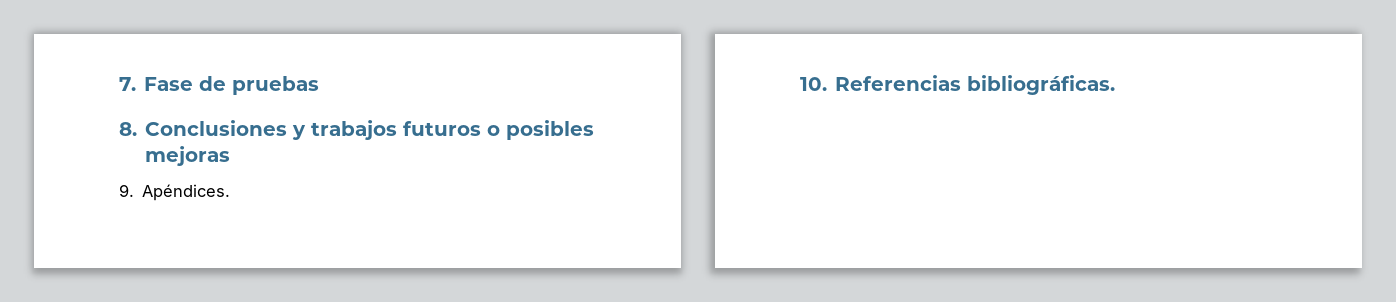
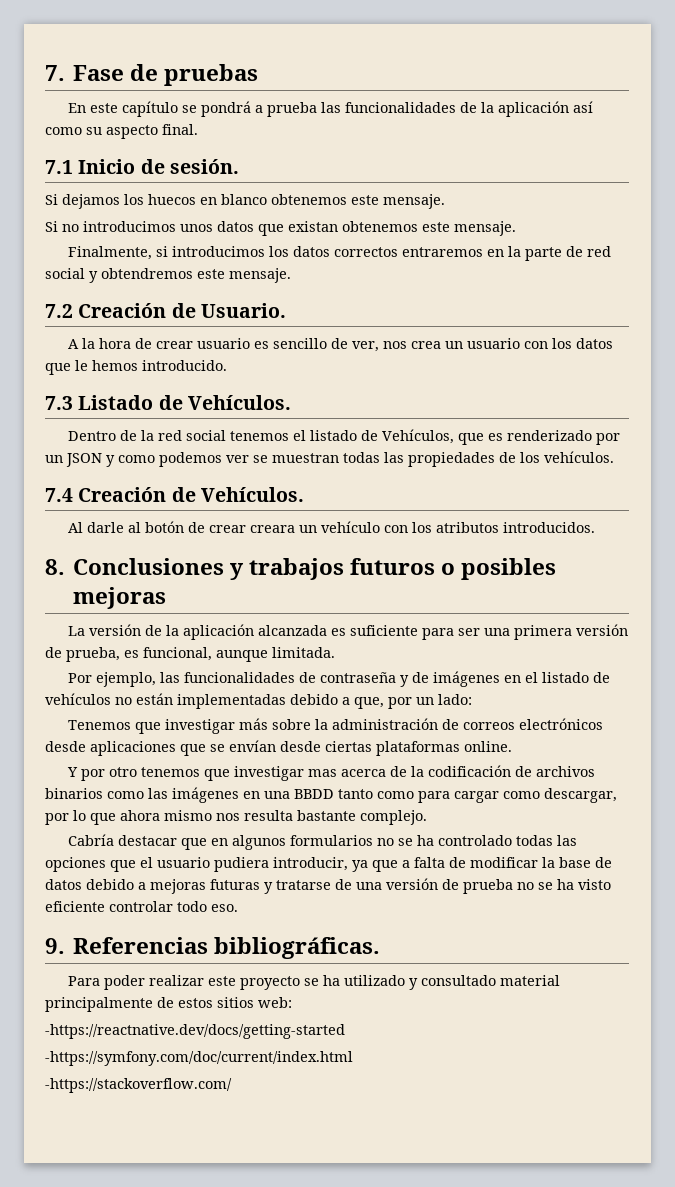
(320, 85) none -> [67,101,593,117] [45,124,198,139] [45,159,239,174] [45,194,445,209] [45,221,516,236] [67,246,611,261] [45,268,291,283] [45,303,286,318] [67,338,613,352] [45,360,227,375] [45,395,291,410] [67,429,620,445] [45,451,614,467] [45,487,304,502] [67,521,595,533] // En este capítulo se pondrá a prueba las funcionalidades de la aplicación así como su aspecto final. // 7.1 Inicio de sesión. // Si dejamos los huecos en blanco obtenemos este mensaje. // Si no introducimos unos datos que existan obtenemos este mensaje. // Finalmente, si introducimos los datos correctos entraremos en la parte de red social y obtendremos este mensaje. // 7.2 Creación de Usuario. // A la hora de crear usuario es sencillo de ver, nos crea un usuario con los datos que le hemos introducido. // 7.3 Listado de Vehículos. // Dentro de la red social tenemos el listado de Vehículos, que es renderizado por un JSON y como podemos ver se muestran todas las propiedades de los vehículos. // 7.4 Creación de Vehículos. // Al darle al botón de crear creara un vehículo con los atributos introducidos.
[119,184,231,201] [800,75,1116,95] 9. Apéndices. // 10. Referencias bibliográficas. -> [67,624,628,640] [45,647,335,662] [67,671,610,687] [45,693,472,709] [67,718,603,734] [45,740,512,756] [66,765,595,781] [45,787,617,803] [45,810,427,825] [67,834,577,850] [45,857,612,872] [45,878,611,894] [45,901,238,912] [45,937,380,959] [67,975,560,990] [45,997,292,1012] [45,1024,345,1039] [45,1051,353,1066] [45,1078,232,1093] La versión de la aplicación alcanzada es suficiente para ser una primera versión de prueba, es funcional, aunque limitada. // Por ejemplo, las funcionalidades de contraseña y de imágenes en el listado de vehículos no están implementadas debido a que, por un lado: // Tenemos que investigar más sobre la administración de correos electrónicos desde aplicaciones que se envían desde ciertas plataformas online. // Y por otro tenemos que investigar mas acerca de la codificación de archivos binarios como las imágenes en una BBDD tanto como para cargar como descargar, por lo que ahora mismo nos resulta bastante complejo. // Cabría destacar que en algunos formularios no se ha controlado todas las opciones que el usuario pudiera introducir, ya que a falta de modificar la base de datos debido a mejoras futuras y tratarse de una versión de prueba no se ha visto eficiente controlar todo eso. // 9. Referencias bibliográficas. // Para poder realizar este proyecto se ha utilizado y consultado material principalmente de estos sitios web: // -https://reactnative.dev/docs/getting-started // -https://symfony.com/doc/current/index.html // -https://stackoverflow.com/

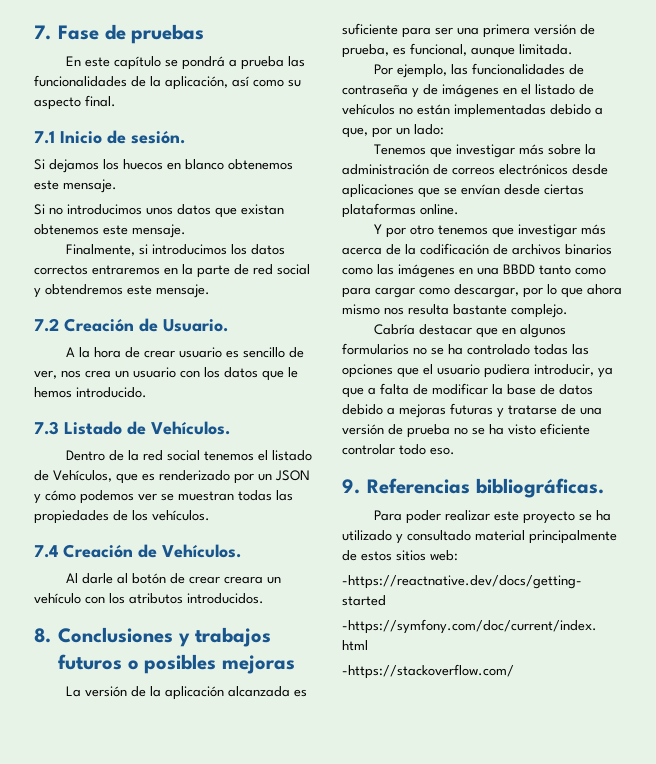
[497,101,569,117] aplicación -> [165,76,228,90] aplicación,
[118,455,155,463] como -> [45,490,76,501] cómo
[307,769,337,777] mas -> [581,224,607,235] más

